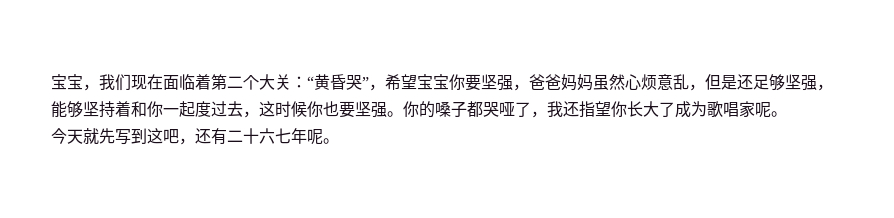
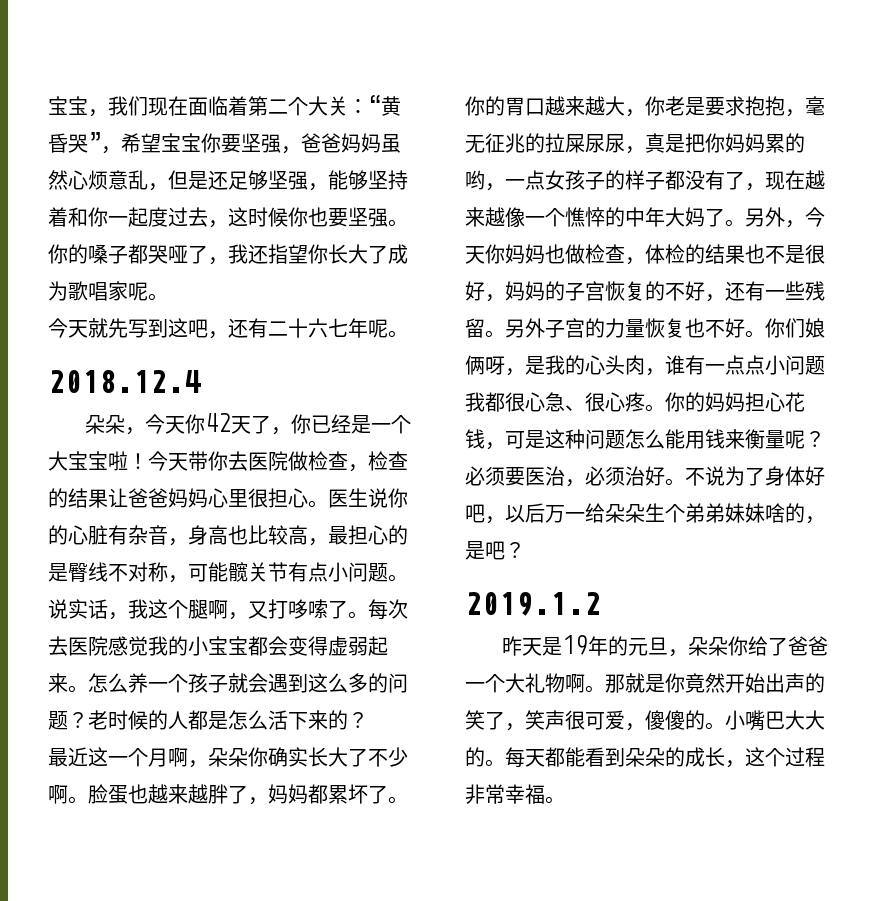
(339, 141) none -> [48,370,201,393] [84,413,411,435] [48,451,408,472] [48,488,408,508] [48,525,408,546] [48,562,408,583] [48,599,408,620] [48,636,388,656] [48,673,408,693] [48,710,368,730] [48,747,408,768] [48,784,408,805] [465,96,825,117] [465,133,805,154] [465,170,825,191] [465,207,825,228] [465,244,825,265] [465,281,825,302] [465,318,825,338] [465,355,825,376] [465,392,805,412] [465,429,825,450] [465,466,825,487] [465,503,825,524] [465,541,525,560] [465,592,601,616] [501,635,828,657] [465,673,825,693] [465,710,825,731] [465,747,825,768] [465,784,565,804] // 2018.12.4 // 朵朵，今天你42天了，你已经是一个大宝宝啦！今天带你去医院做检查，检查的结果让爸爸妈妈心里很担心。医生说你的心脏有杂音，身高也比较高，最担心的是臀线不对称，可能髋关节有点小问题。说实话，我这个腿啊，又打哆嗦了。每次去医院感觉我的小宝宝都会变得虚弱起来。怎么养一个孩子就会遇到这么多的问题？老时候的人都是怎么活下来的？ // 最近这一个月啊，朵朵你确实长大了不少啊。脸蛋也越来越胖了，妈妈都累坏了。你的胃口越来越大，你老是要求抱抱，毫无征兆的拉屎尿尿，真是把你妈妈累的哟，一点女孩子的样子都没有了，现在越来越像一个憔悴的中年大妈了。另外，今天你妈妈也做检查，体检的结果也不是很好，妈妈的子宫恢复的不好，还有一些残留。另外子宫的力量恢复也不好。你们娘俩呀，是我的心头肉，谁有一点点小问题我都很心急、很心疼。你的妈妈担心花钱，可是这种问题怎么能用钱来衡量呢？必须要医治，必须治好。不说为了身体好吧，以后万一给朵朵生个弟弟妹妹啥的，是吧？ // 2019.1.2 // 昨天是19年的元旦，朵朵你给了爸爸一个大礼物啊。那就是你竟然开始出声的笑了，笑声很可爱，傻傻的。小嘴巴大大的。每天都能看到朵朵的成长，这个过程非常幸福。

